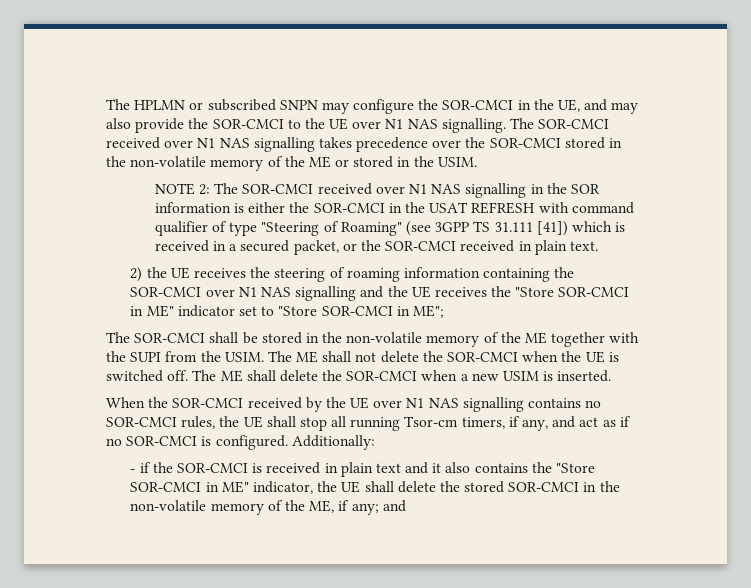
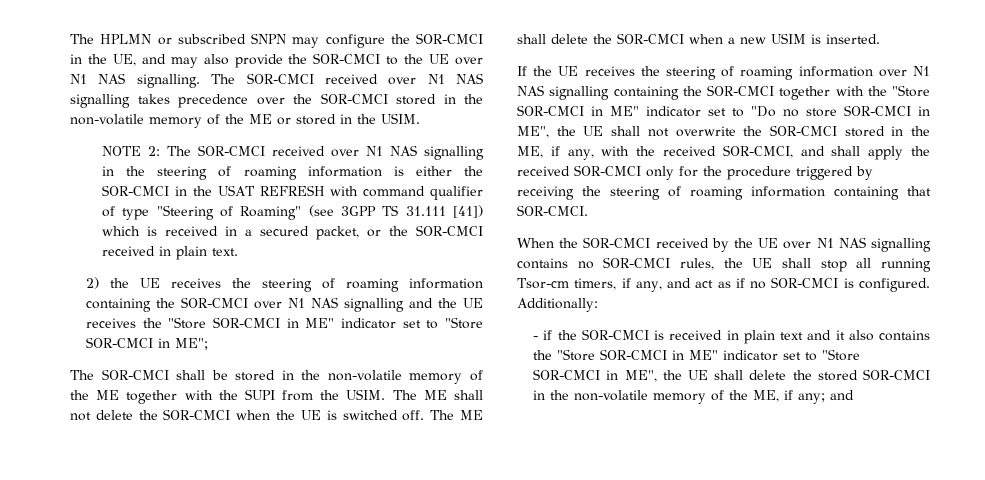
[570,184,600,194] SOR -> [157,166,297,180] steering of roaming
(612, 376) none -> [517,66,930,80] [517,85,930,100] [517,105,930,117] [517,125,930,138] [517,145,930,160] [517,165,873,180] [517,186,931,200] [517,205,588,216] // If the UE receives the steering of roaming information over N1 NAS signalling containing the SOR-CMCI together with the "Store SOR-CMCI in ME" indicator set to "Do no store SOR-CMCI in ME", the UE shall not overwrite the SOR-CMCI stored in the ME, if any, with the received SOR-CMCI, and shall apply the received SOR-CMCI only for the procedure triggered by receiving the steering of roaming information containing that SOR-CMCI.
[252,481,313,494] indicator, -> [723,349,861,361] [533,369,657,382] indicator set to "Store SOR-CMCI in ME",

